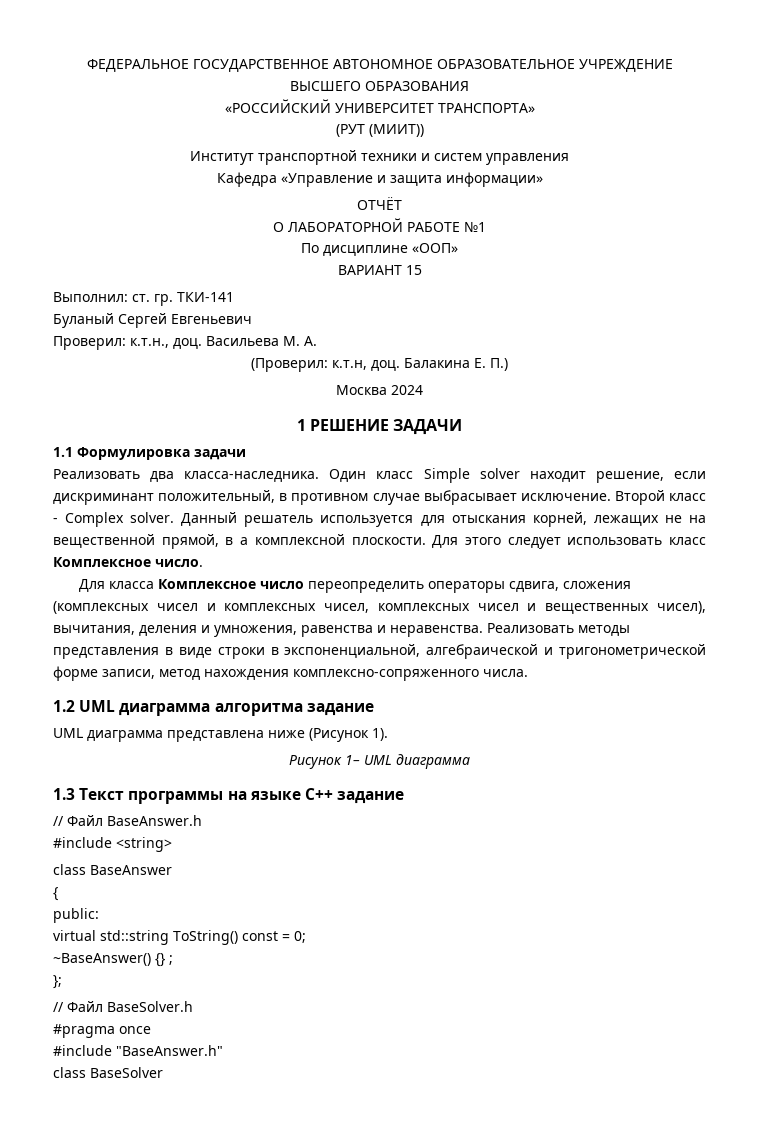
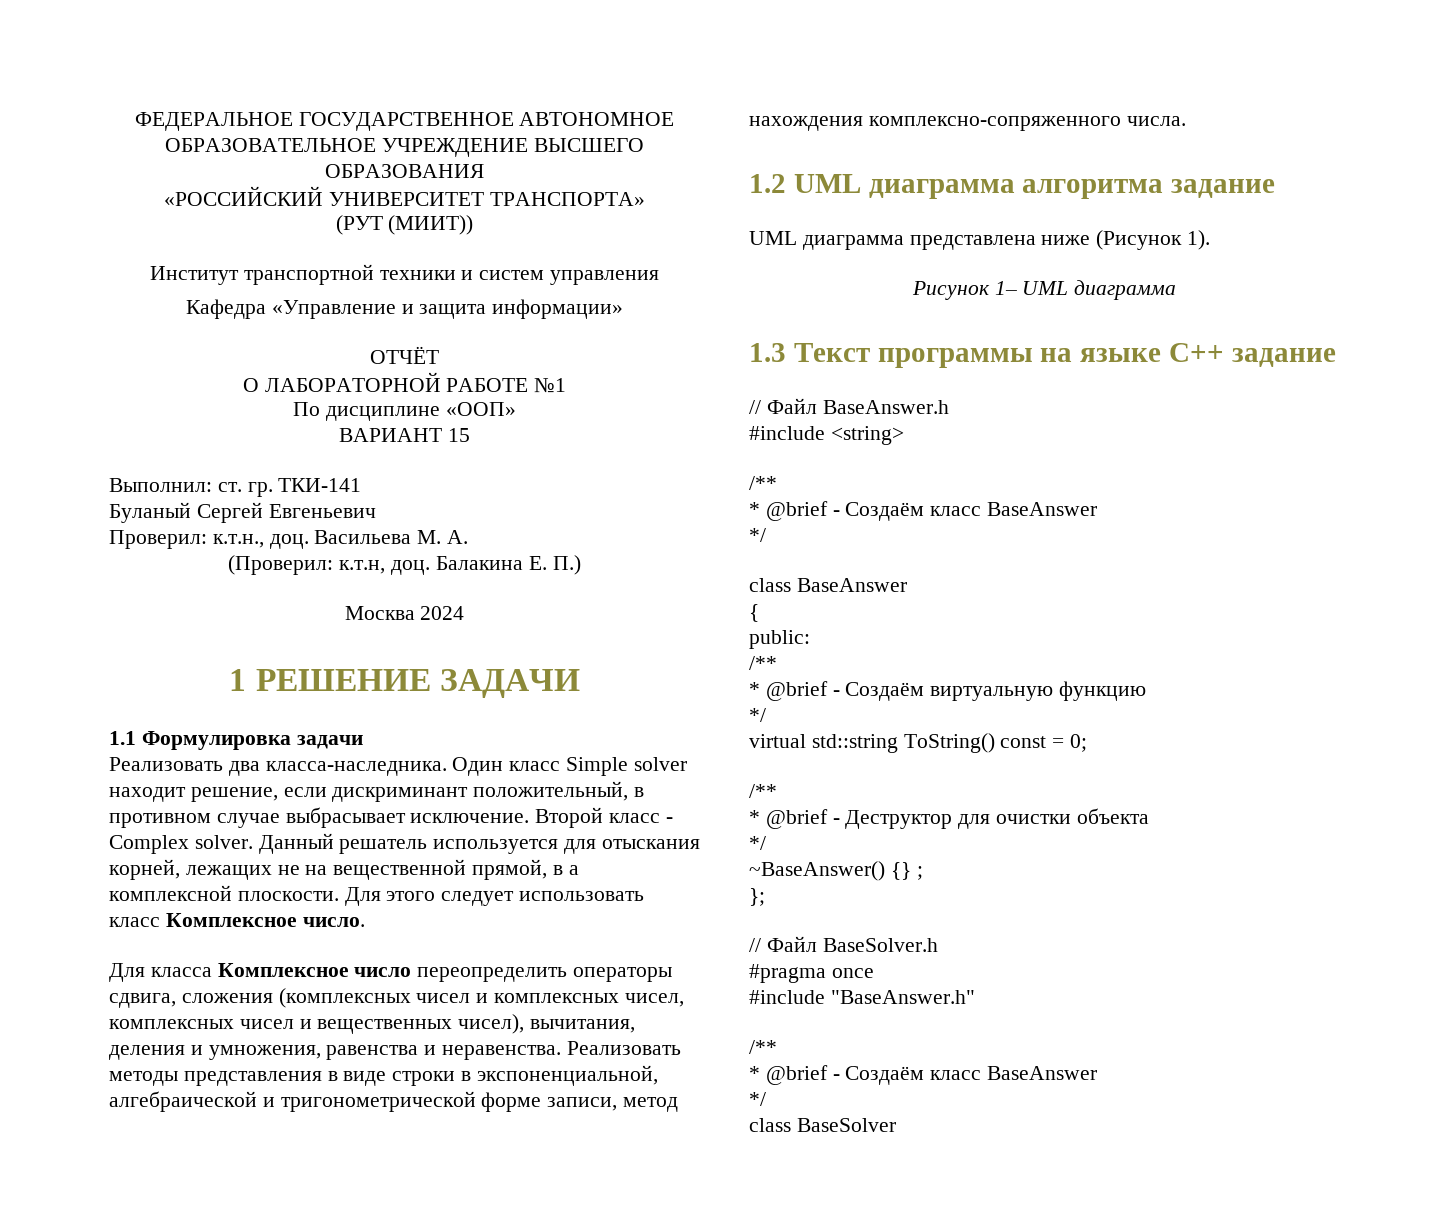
[53,864,172,875] [53,887,58,901] [53,908,99,923] class BaseAnswer // { // public: -> [749,476,777,490] [749,501,1098,521] [749,528,766,542] [749,578,907,592] [749,604,759,622] [749,630,810,649] [749,656,777,670] [749,681,1147,701] [749,708,766,722] /** // * @brief - Создаём класс BaseAnswer // */ // class BaseAnswer // { // public: // /** // * @brief - Создаём виртуальную функцию // */
(306, 937) none -> [749,784,777,798] [749,808,1149,829] [749,836,766,850] // /** // * @brief - Деструктор для очистки объекта // */
(223, 1050) none -> [749,1040,777,1054] [749,1065,1098,1085] [749,1092,766,1106] // /** // * @brief - Создаём класс BaseAnswer // */

